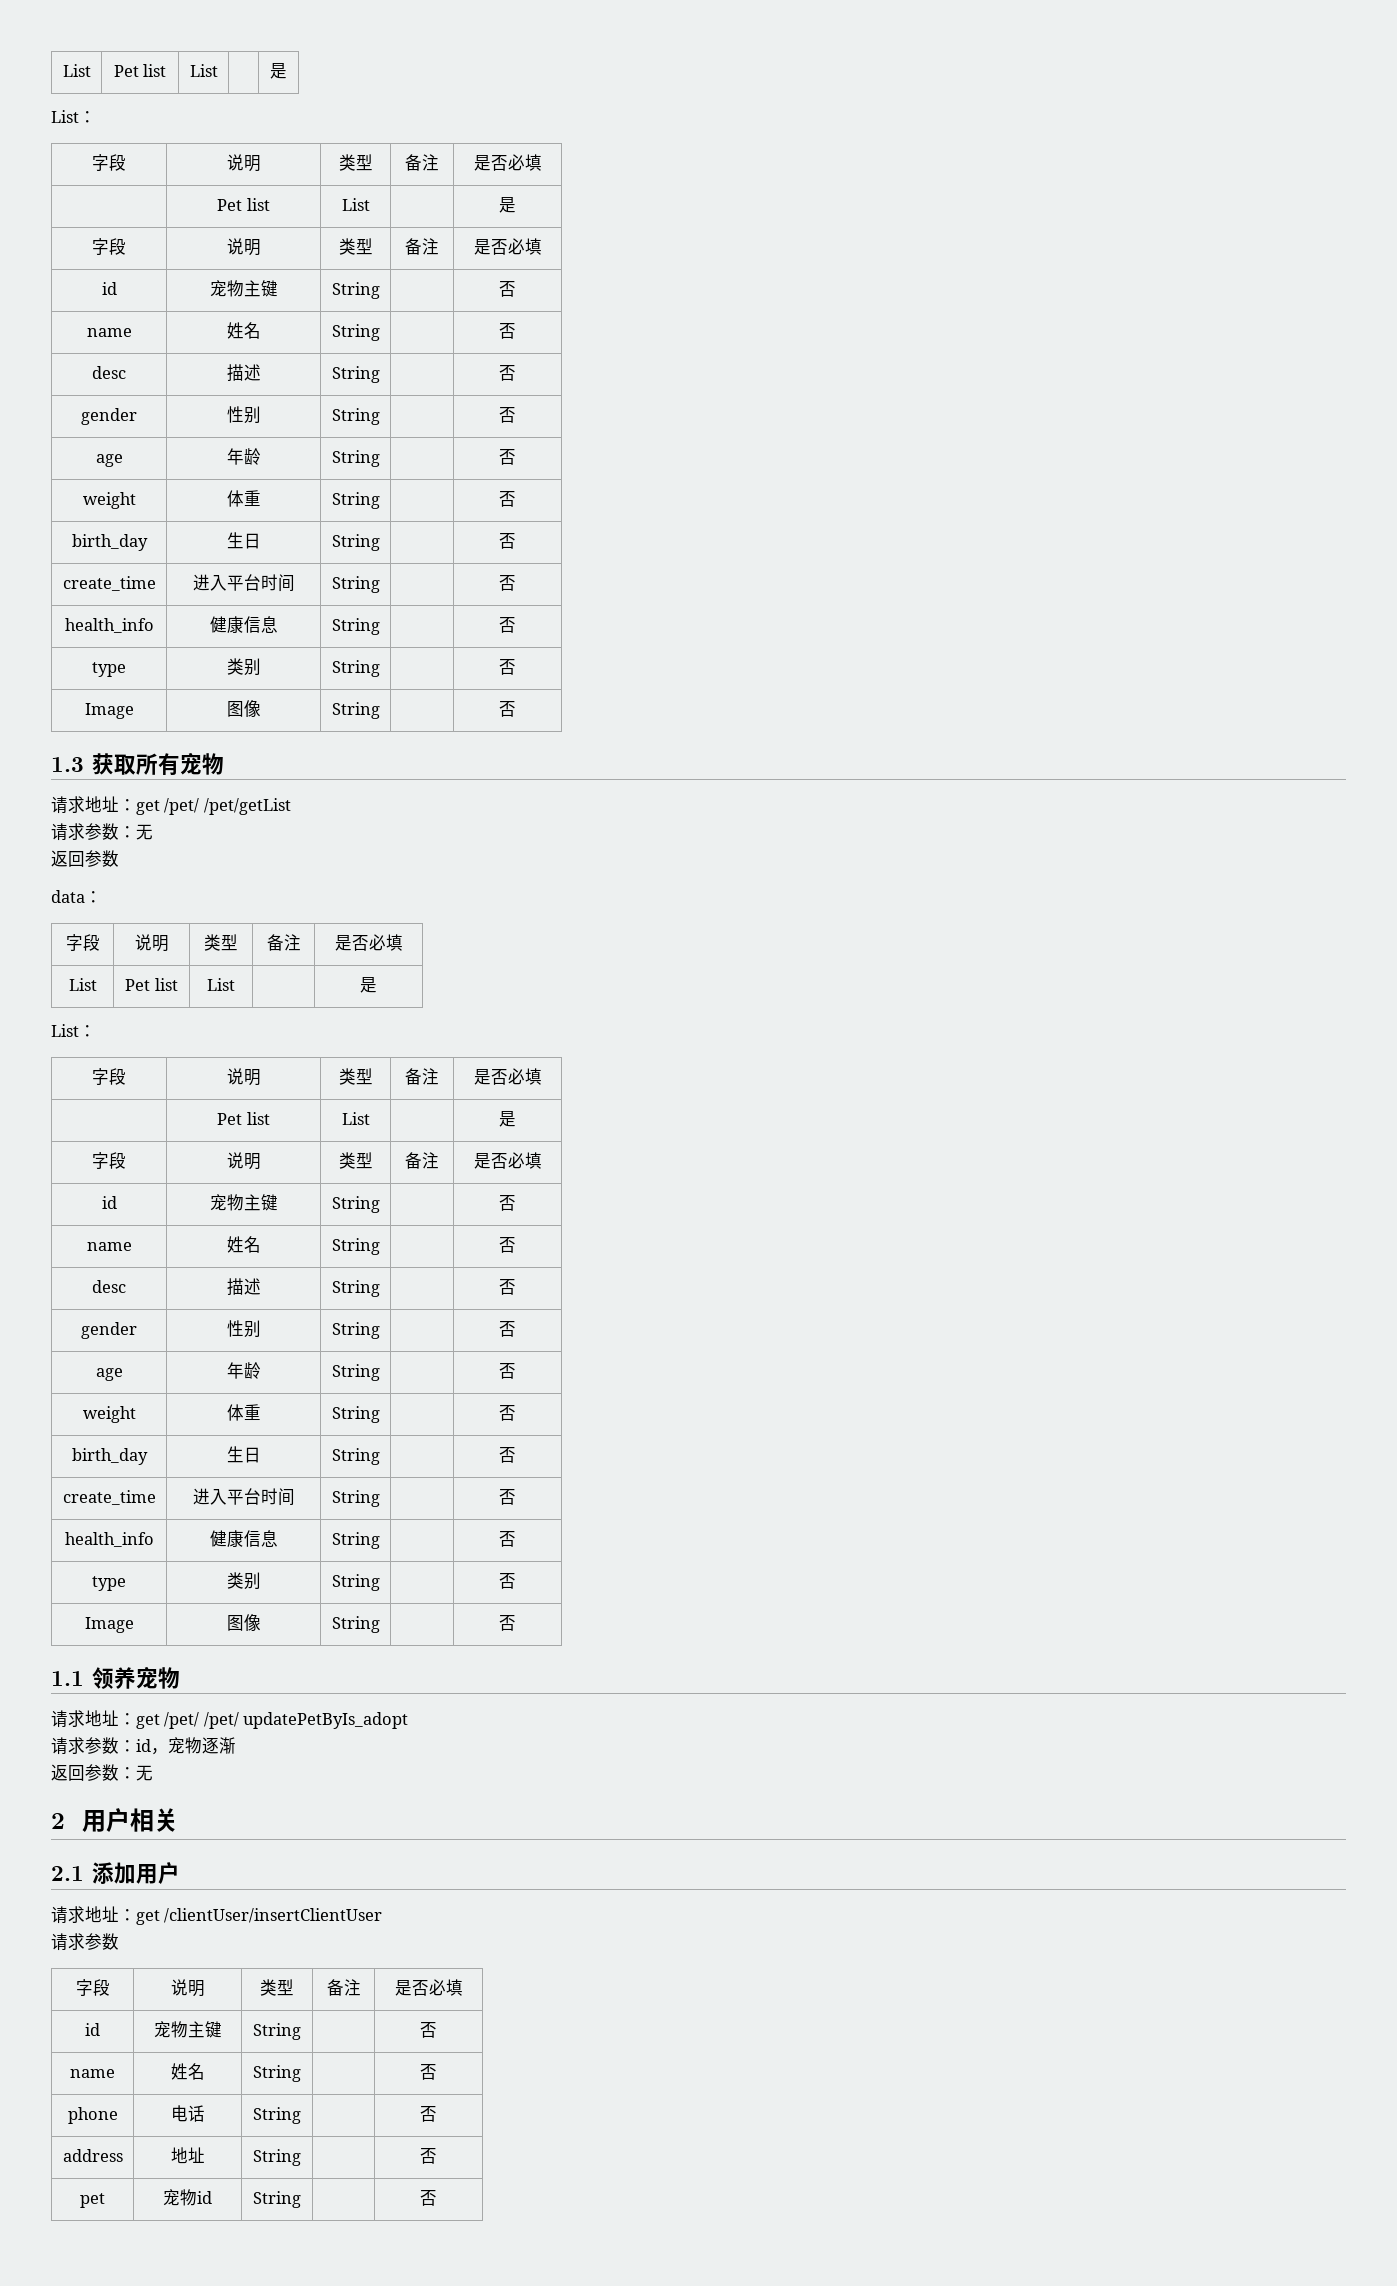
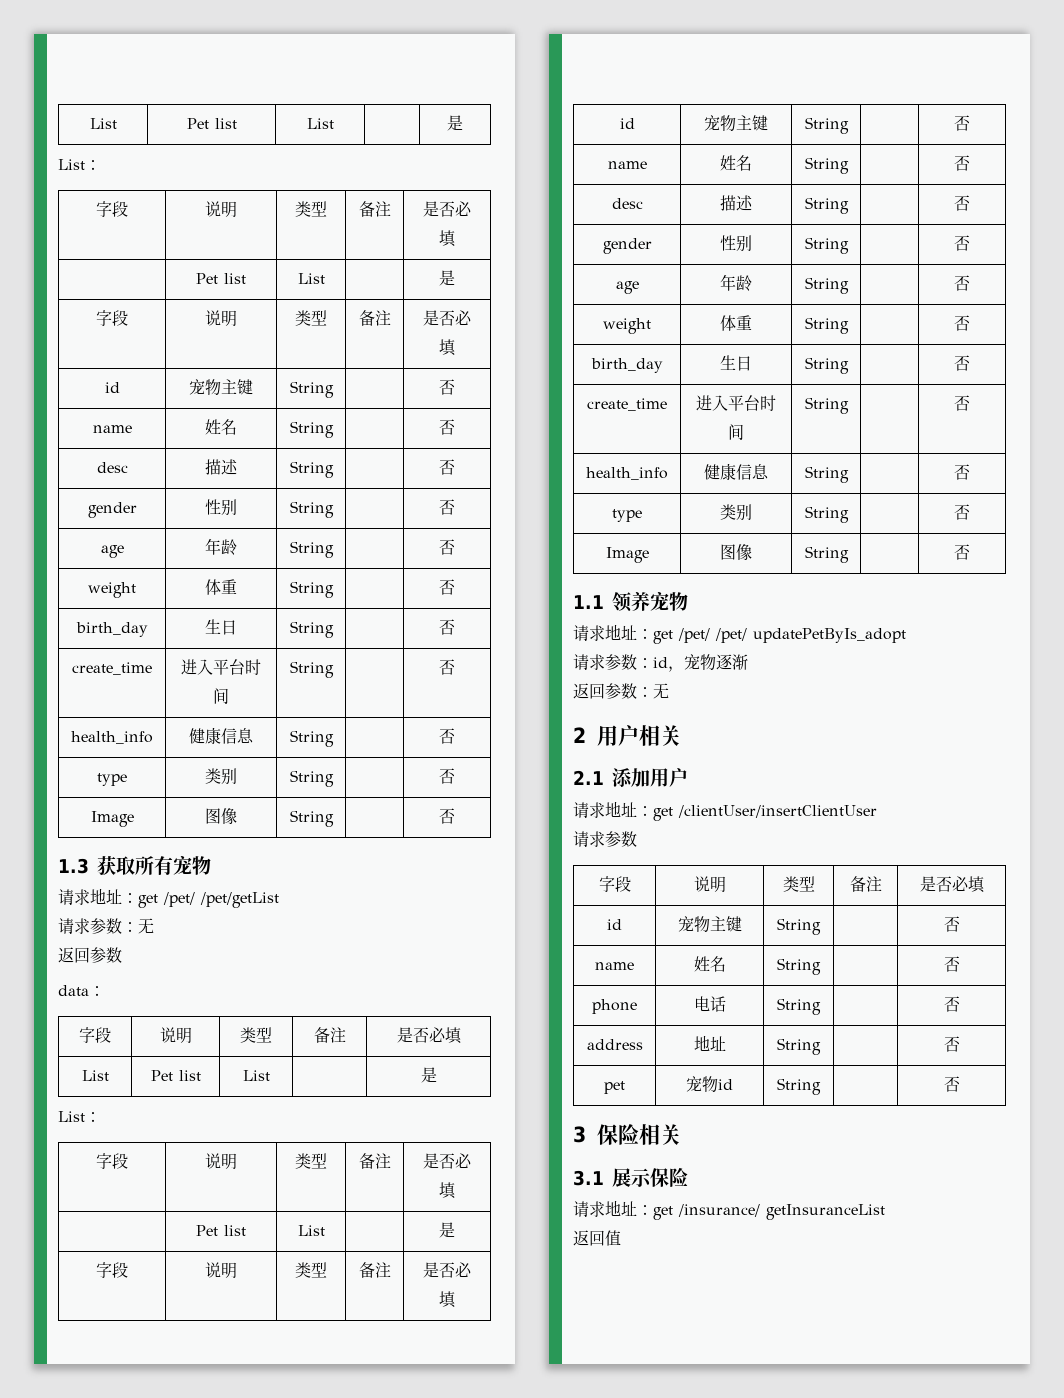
(437, 2198) none -> [573,1124,682,1145] [573,1167,688,1187] [573,1200,885,1220] [573,1230,621,1246] // 3保险相关 // 3.1展示保险 // 请求地址：get /insurance/ getInsuranceList // 返回值

